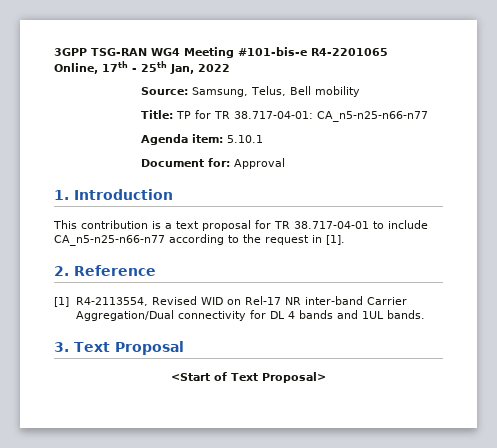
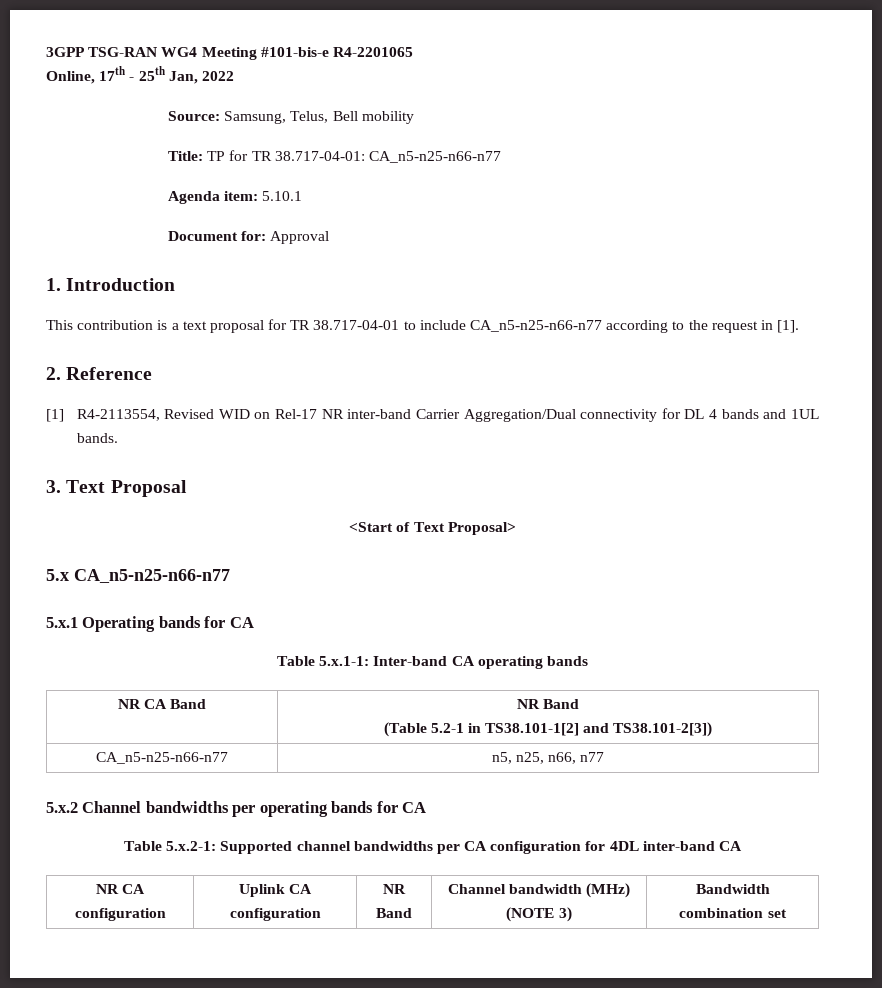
(326, 377) none -> [46,569,230,583] [46,616,254,632] [277,656,588,669] [117,699,207,709] [516,699,580,709] [383,722,713,737] [96,752,228,764] [491,752,605,764] [46,801,427,817] [123,841,743,854] [95,884,146,894] [74,908,166,921] [238,884,313,897] [229,908,321,921] [383,884,406,894] [376,908,412,918] [447,883,631,898] [506,907,572,922] [695,884,770,894] [679,908,787,918] // 5.x CA_n5-n25-n66-n77 // 5.x.1 Operating bands for CA // Table 5.x.1-1: Inter-band CA operating bands // NR CA Band | NR Band // (Table 5.2-1 in TS38.101-1[2] and TS38.101-2[3]) // CA_n5-n25-n66-n77 | n5, n25, n66, n77 // 5.x.2 Channel bandwidths per operating bands for CA // Table 5.x.2-1: Supported channel bandwidths per CA configuration for 4DL inter-band CA // NR CA configuration | Uplink CA configuration | NR Band | Channel bandwidth (MHz) (NOTE 3) | Bandwidth combination set

